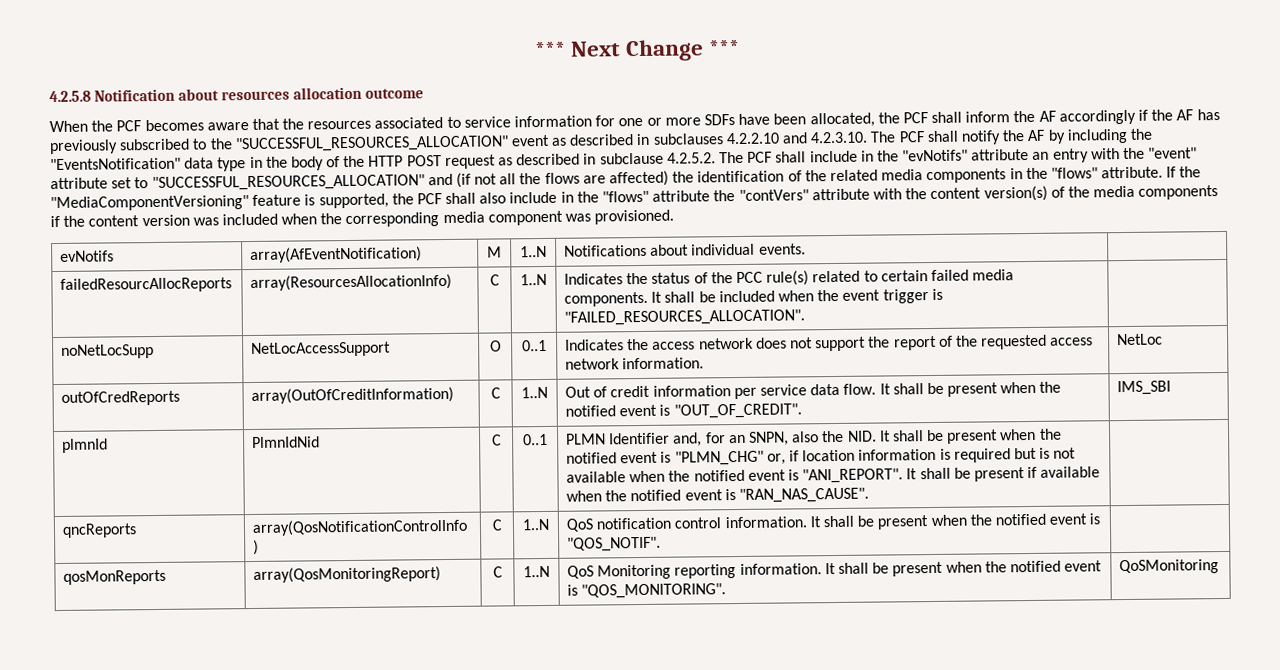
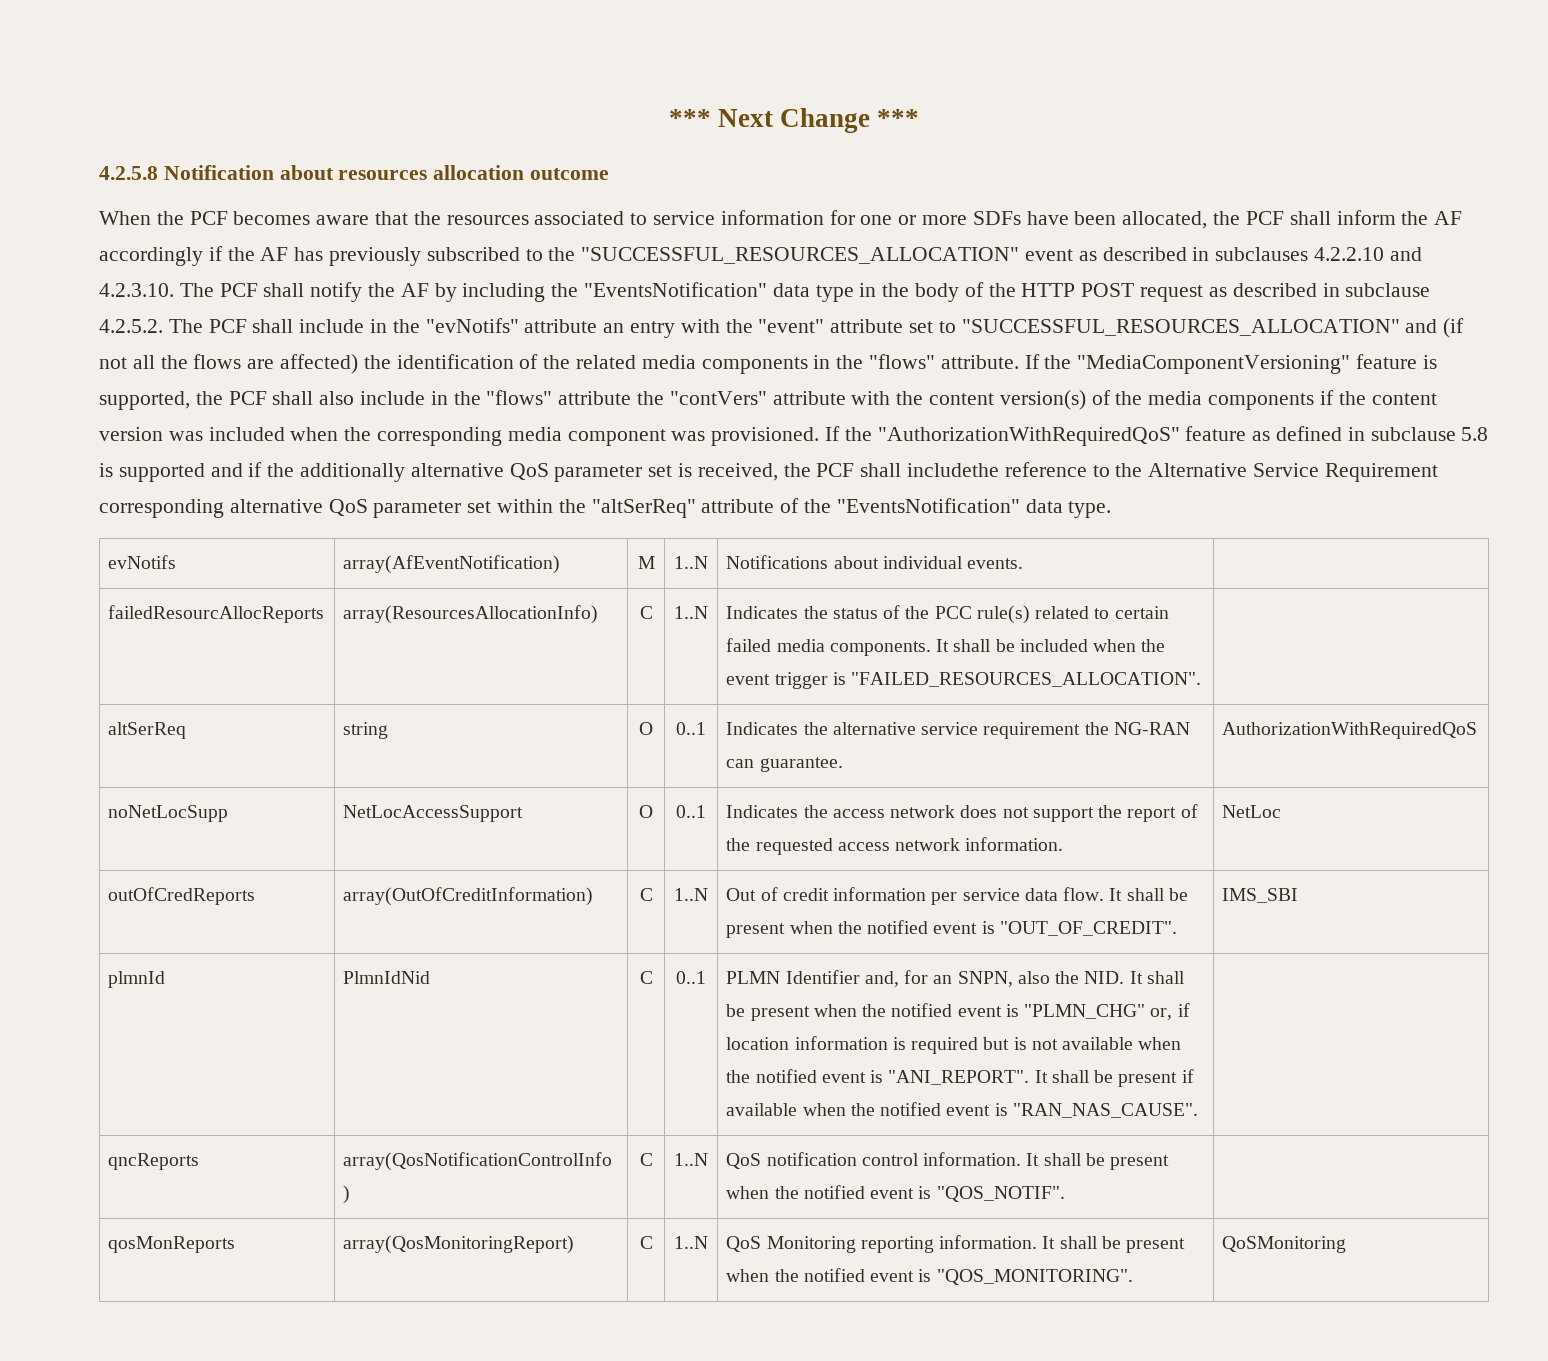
(675, 217) none -> [825,426,1489,446] [99,462,1438,482] [99,498,1112,518] If the "AuthorizationWithRequiredQoS" feature as defined in subclause 5.8 is supported and if the additionally alternative QoS parameter set is received, the PCF shall includethe reference to the Alternative Service Requirement corresponding alternative QoS parameter set within the "altSerReq" attribute of the "EventsNotification" data type.
(806, 317) none -> [108,722,187,739] [343,722,389,739] [639,722,653,735] [676,722,706,735] [726,722,1190,739] [726,757,843,772] [1222,722,1478,739] // altSerReq | string | O | 0..1 | Indicates the alternative service requirement the NG-RAN can guarantee. | AuthorizationWithRequiredQoS

